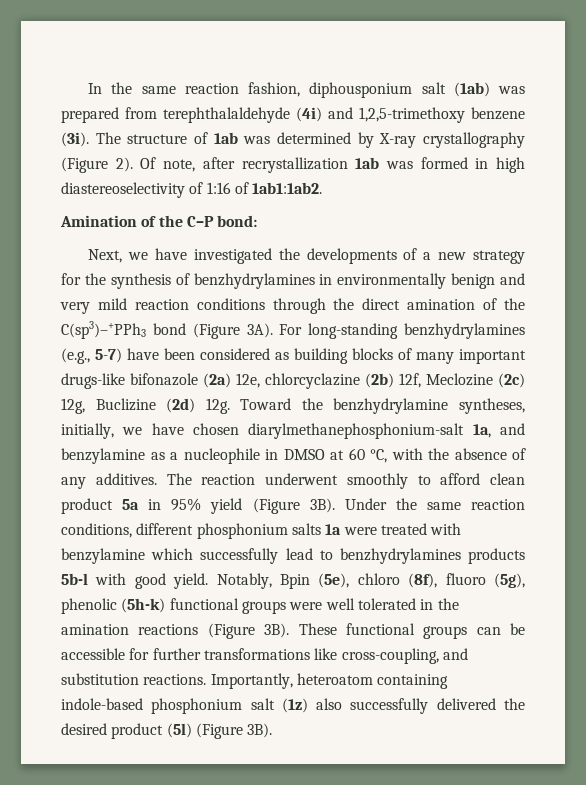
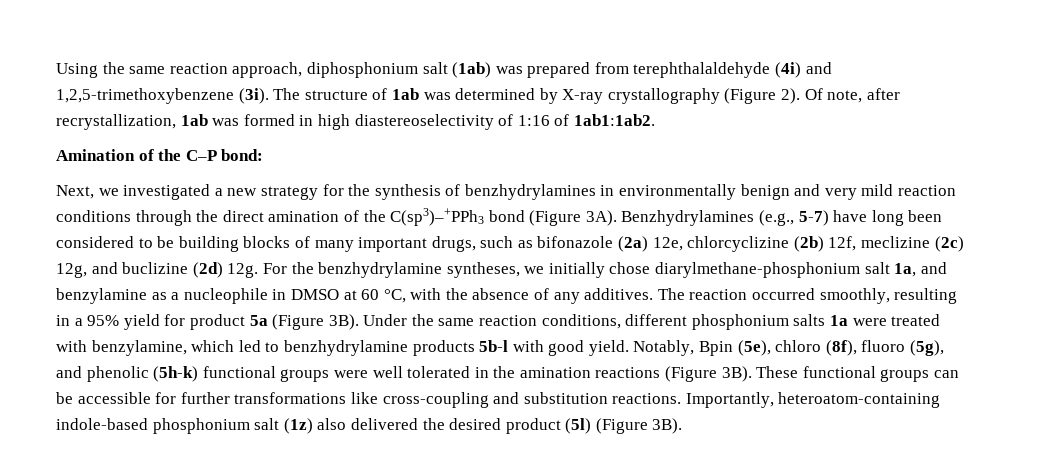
[88,82,413,98] In the same reaction fashion, diphousponium -> [56,62,418,78] Using the same reaction approach, diphosphonium
[359,107,525,123] 1,2,5-trimethoxy benzene -> [56,88,234,104] 1,2,5-trimethoxybenzene
[241,157,348,173] recrystallization -> [56,114,176,130] recrystallization,
[154,248,418,264] have investigated the developments of -> [123,184,211,200] investigated
[279,323,525,339] For long-standing benzhydrylamines -> [621,210,755,226] Benzhydrylamines
(159, 354) none -> [871,210,904,226] long
[275,352,289,360] as -> [138,236,175,248] to be
[61,373,125,389] drugs-like -> [431,236,533,252] drugs, such as
[265,373,360,389] chlorcyclazine -> [687,236,790,252] chlorcyclizine
[426,373,493,386] Meclozine -> [861,236,931,248] meclizine
[95,398,156,411] Buclizine -> [91,262,189,274] and buclizine
[240,398,292,410] Toward -> [262,263,287,274] For
[61,423,465,439] initially, we have chosen diarylmethanephosphonium-salt -> [524,262,890,278] we initially chose diarylmethane-phosphonium salt
[265,473,525,489] [61,498,243,514] underwent smoothly to afford clean product 5a in 95% yield -> [752,288,958,304] [56,314,268,330] occurred smoothly, resulting in a 95% yield for product 5a
[61,548,461,564] benzylamine which successfully lead to benzhydrylamines -> [91,340,408,356] benzylamine, which led to benzhydrylamine
(525, 580) none -> [56,366,82,378] and
[341,648,439,664] cross-coupling, -> [382,392,489,408] cross-coupling
[296,673,449,689] heteroatom containing -> [778,392,941,408] heteroatom-containing
[350,698,429,714] successfully -> (347, 424) none

